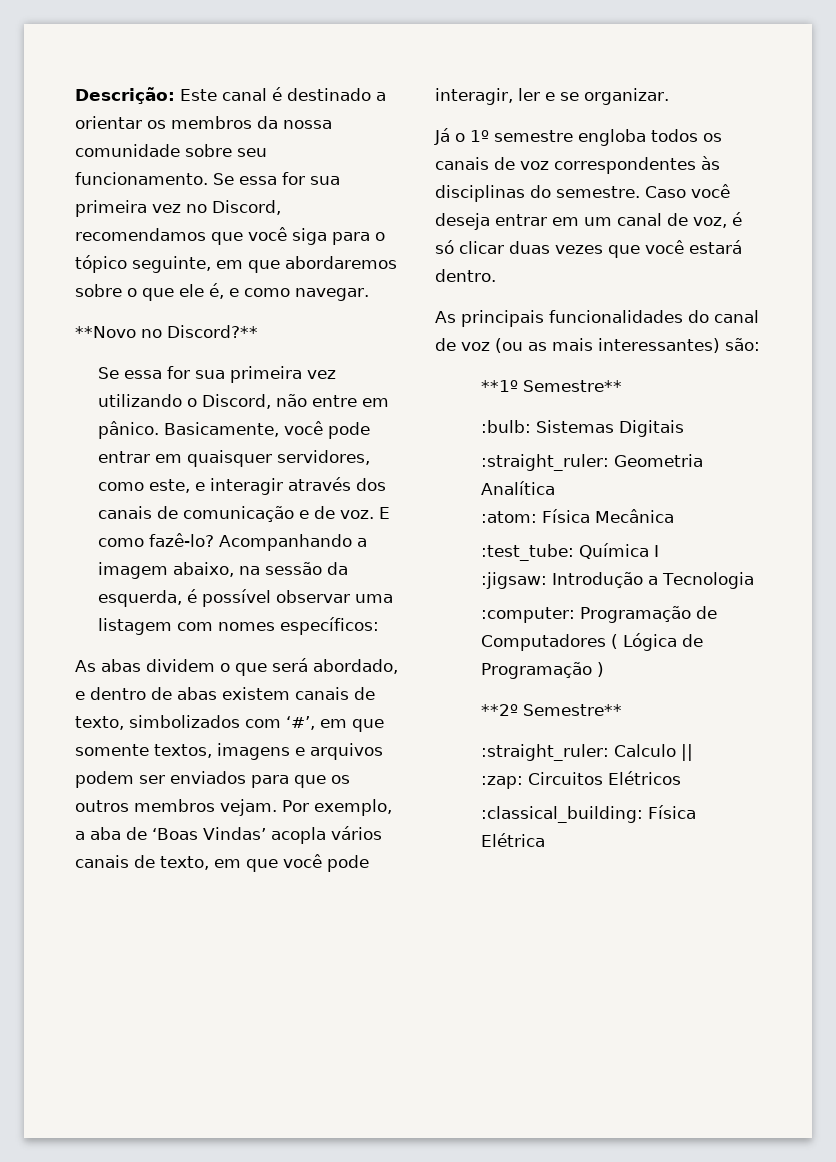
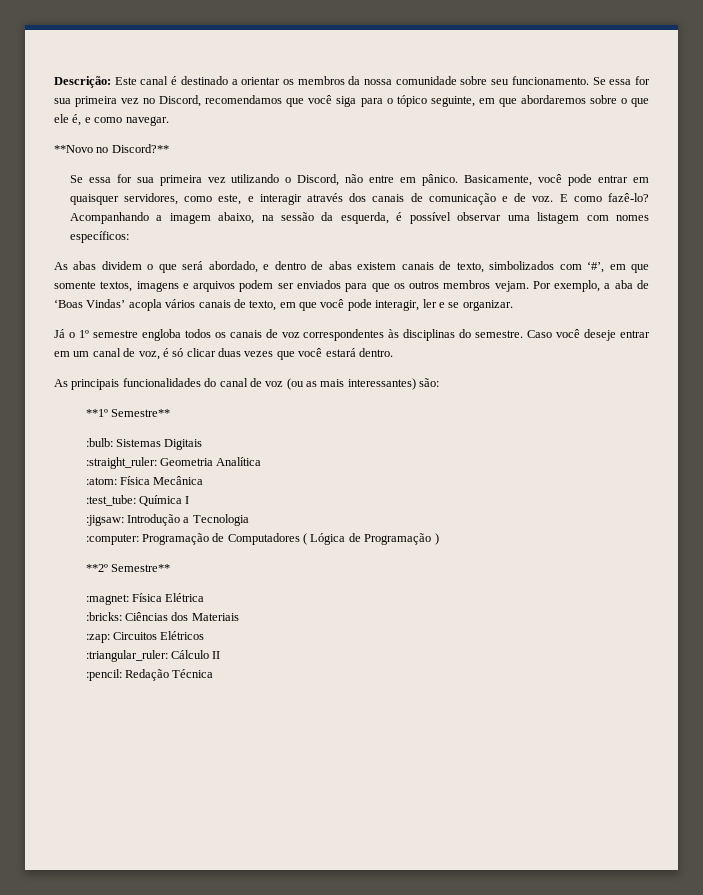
[435,213,490,230] deseja -> [584,329,617,341] deseje
[481,744,694,761] [481,771,682,789] [481,805,697,823] [481,833,546,847] :straight_ruler: Calculo || // :zap: Circuitos Elétricos // :classical_building: Física Elétrica -> [85,593,205,605] [85,612,239,621] [85,631,205,643] [85,650,221,662] [85,669,214,681] :magnet: Física Elétrica // :bricks: Ciências dos Materiais // :zap: Circuitos Elétricos // :triangular_ruler: Cálculo II // :pencil: Redação Técnica

